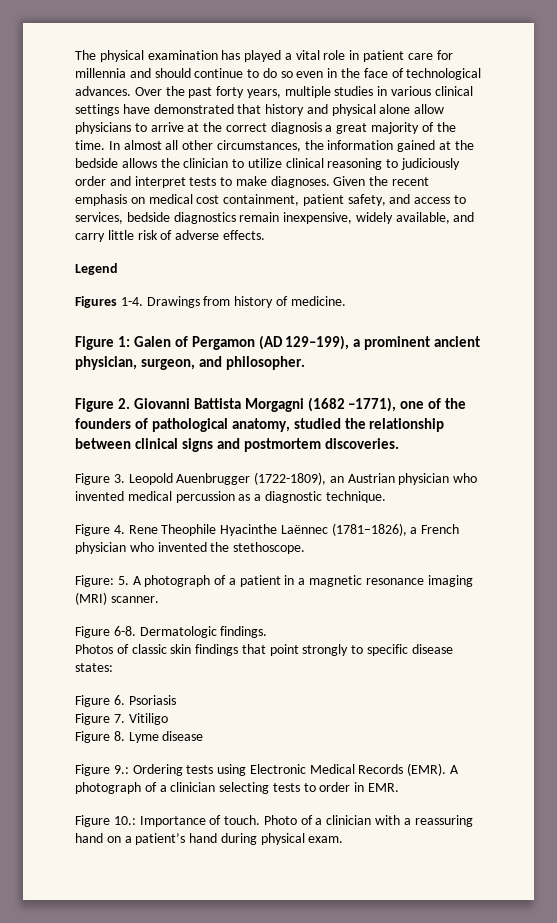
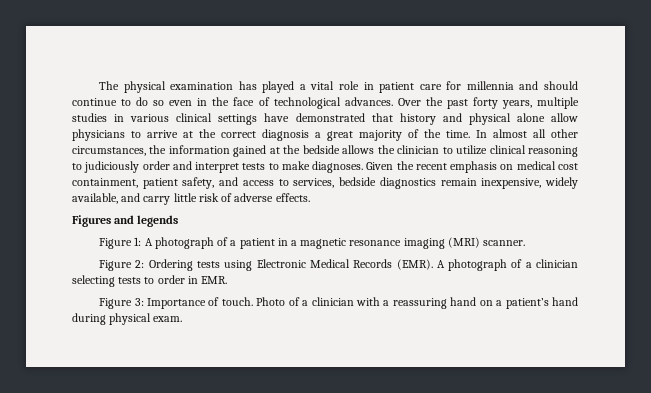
[75,263,118,275] // Legend -> (310, 197) none
[120,296,346,308] [75,335,481,350] [75,356,305,370] [75,397,467,412] [75,418,445,432] [75,438,399,452] [75,472,478,485] [75,491,386,503] [75,523,460,536] [75,542,306,554] [75,575,129,587] 1-4. Drawings from history of medicine. // Figure 1: Galen of Pergamon (AD 129–199), a prominent ancient physician, surgeon, and philosopher. // Figure 2. Giovanni Battista Morgagni (1682 –1771), one of the founders of pathological anatomy, studied the relationship between clinical signs and postmortem discoveries. // Figure 3. Leopold Auenbrugger (1722-1809), an Austrian physician who invented medical percussion as a diagnostic technique. // Figure 4. Rene Theophile Hyacinthe Laënnec (1781–1826), a French physician who invented the stethoscope. // Figure: 5. -> [114,215,179,227] [99,237,142,249] and legends // Figure 1:
[113,626,268,638] [75,644,453,656] [75,663,113,672] [75,695,176,707] [75,713,168,725] [75,731,204,743] [75,764,129,776] 6-8. Dermatologic findings. // Photos of classic skin findings that point strongly to specific disease states: // Figure 6. Psoriasis // Figure 7. Vitiligo // Figure 8. Lyme disease // Figure 9.: -> [135,260,145,268] 2:
[113,816,136,825] 10.: -> [134,298,144,306] 3:

